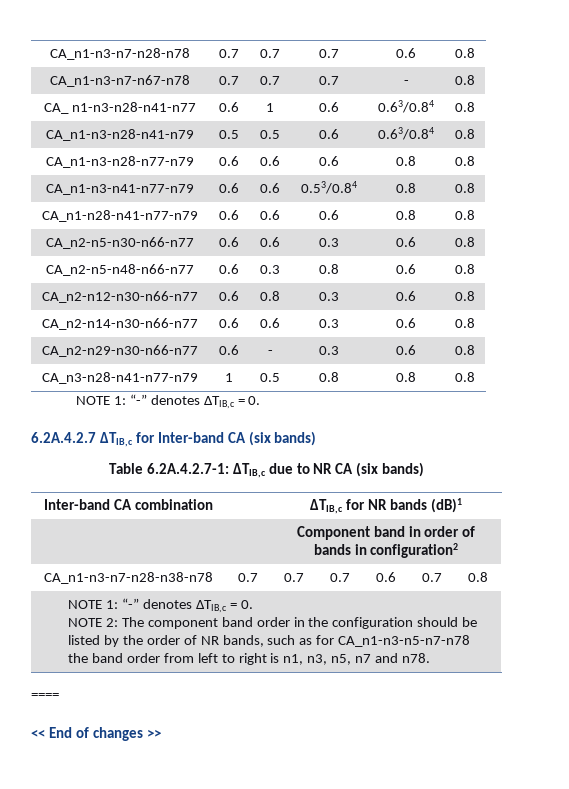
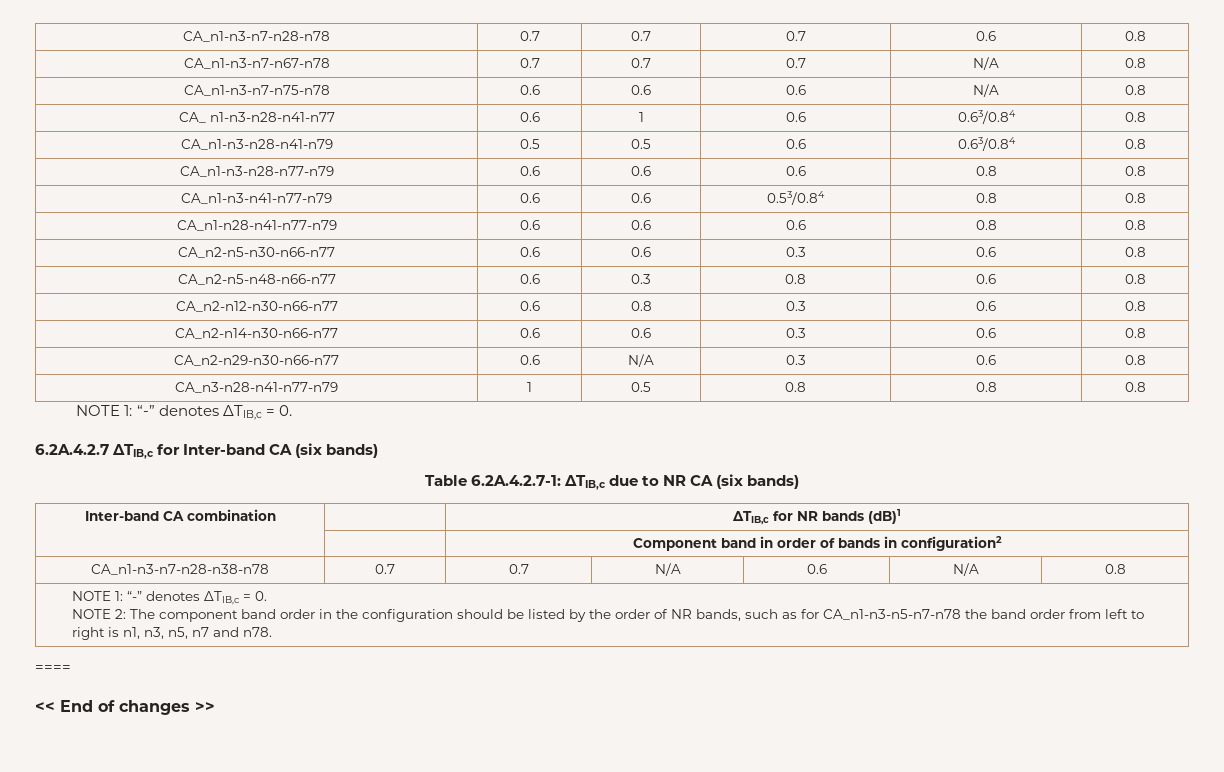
[403,80,409,85] - -> [973,57,999,70] [1124,58,1146,68] [183,85,330,96] [519,85,540,95] [631,85,651,95] [785,85,806,95] [973,84,999,97] N/A | 0.8 // CA_n1-n3-n7-n75-n78 | 0.6 | 0.6 | 0.6 | N/A
[267,350,273,355] - -> [628,354,654,367] N/A
[329,573,350,582] [375,572,396,582] [421,573,442,582] 0.7 | 0.6 | 0.7 -> [654,563,681,576] [806,564,827,574] [952,563,979,576] N/A | 0.6 | N/A

